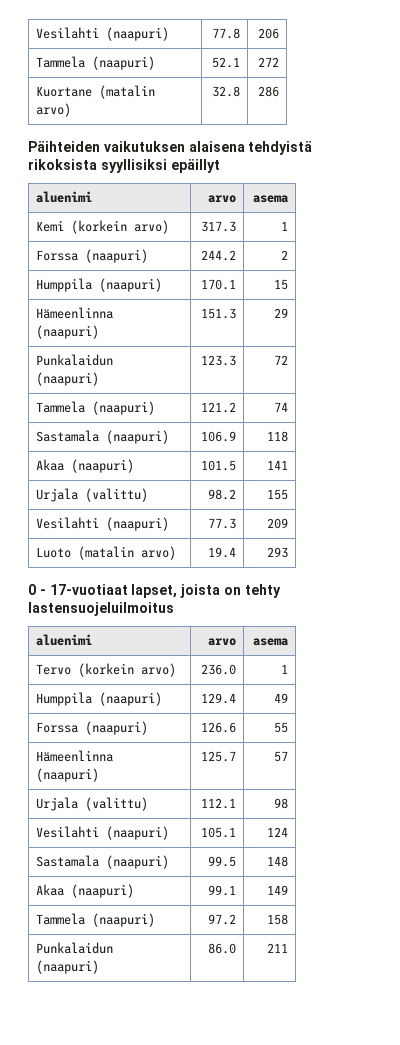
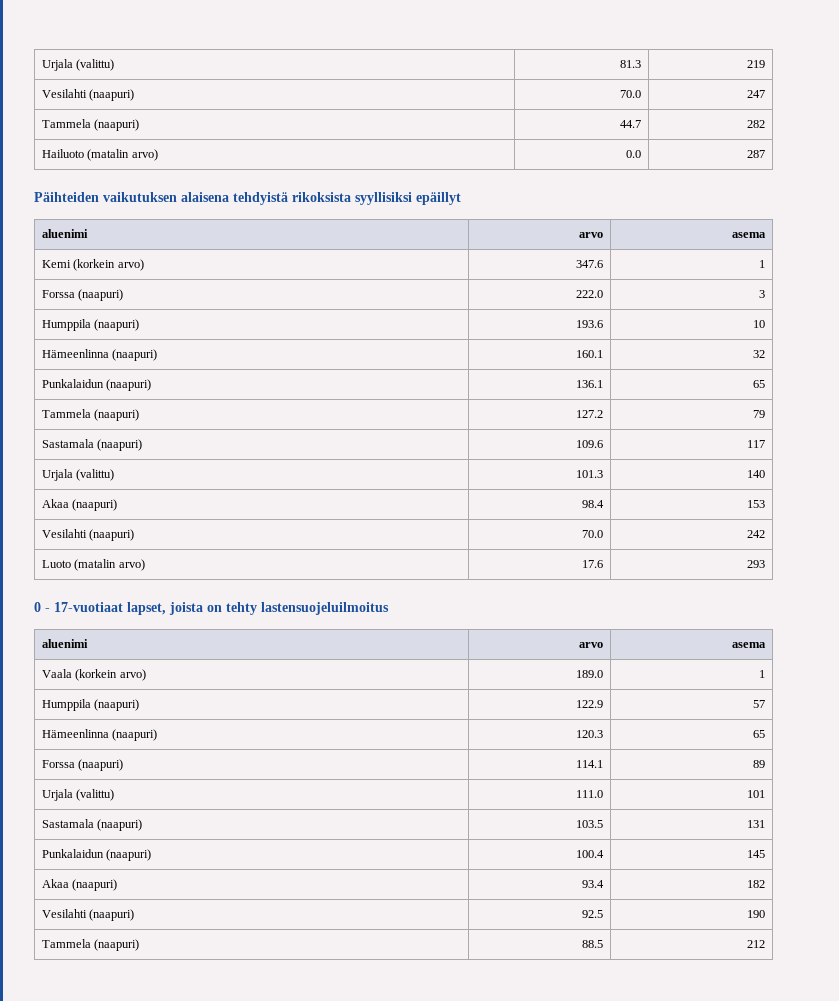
[36,27,170,41] [211,28,240,39] [257,28,279,39] [36,56,156,70] [211,57,240,68] [257,57,279,67] [36,85,156,99] [36,103,72,117] [211,86,240,97] [257,86,279,97] Vesilahti (naapuri) | 77.8 | 206 // Tammela (naapuri) | 52.1 | 272 // Kuortane (matalin arvo) | 32.8 | 286 -> [41,59,115,71] [620,60,642,68] [747,60,766,68] [41,89,135,101] [620,90,642,98] [747,90,766,98] [41,119,140,131] [620,120,642,128] [747,120,766,128] [41,149,158,161] [626,150,642,158] [747,150,766,158] Urjala (valittu) | 81.3 | 219 // Vesilahti (naapuri) | 70.0 | 247 // Tammela (naapuri) | 44.7 | 282 // Hailuoto (matalin arvo) | 0.0 | 287
[200,221,236,232] 317.3 -> [576,260,604,268] 347.6
[200,250,236,261] [280,250,288,260] [36,278,163,292] [200,279,236,290] [273,279,288,290] [36,307,114,319] [36,325,100,339] [200,308,236,319] [273,308,288,318] [36,354,114,366] [36,372,100,386] [200,355,236,366] [273,355,288,365] [36,401,156,415] [200,402,236,413] [273,402,288,412] [36,430,170,444] [200,431,236,442] [266,431,288,442] [36,459,135,473] [200,460,236,471] [266,460,288,470] [36,488,149,502] [207,489,236,500] [266,489,288,500] [36,517,170,531] [207,518,236,529] [266,518,288,529] 244.2 | 2 // Humppila (naapuri) | 170.1 | 15 // Hämeenlinna (naapuri) | 151.3 | 29 // Punkalaidun (naapuri) | 123.3 | 72 // Tammela (naapuri) | 121.2 | 74 // Sastamala (naapuri) | 106.9 | 118 // Akaa (naapuri) | 101.5 | 141 // Urjala (valittu) | 98.2 | 155 // Vesilahti (naapuri) | 77.3 | 209 -> [576,290,604,298] [759,290,766,298] [41,319,140,331] [576,320,604,328] [753,320,766,328] [41,349,158,361] [576,350,604,358] [753,350,766,358] [41,379,152,391] [576,380,604,388] [753,380,766,388] [41,409,140,421] [576,410,604,418] [753,410,766,418] [41,439,143,451] [576,440,604,448] [747,440,766,448] [41,469,115,481] [576,470,604,478] [747,470,766,478] [41,499,118,511] [582,500,605,508] [747,500,766,508] [41,529,135,541] [582,530,604,538] [747,530,766,538] 222.0 | 3 // Humppila (naapuri) | 193.6 | 10 // Hämeenlinna (naapuri) | 160.1 | 32 // Punkalaidun (naapuri) | 136.1 | 65 // Tammela (naapuri) | 127.2 | 79 // Sastamala (naapuri) | 109.6 | 117 // Urjala (valittu) | 101.3 | 140 // Akaa (naapuri) | 98.4 | 153 // Vesilahti (naapuri) | 70.0 | 242
[207,547,236,558] 19.4 -> [582,560,604,568] 17.6
[36,663,177,677] [200,664,236,675] Tervo (korkein arvo) | 236.0 -> [41,669,146,681] [576,670,604,678] Vaala (korkein arvo) | 189.0
[200,693,236,704] [273,693,288,703] [36,721,149,735] [200,722,236,733] [273,722,288,733] [36,750,114,762] [36,768,100,782] [200,751,236,762] [273,751,288,762] [36,797,149,811] [200,798,236,809] [273,798,288,809] [36,826,170,840] [200,827,236,838] [266,827,288,837] [36,855,170,869] [207,856,236,867] [266,856,288,867] [36,884,135,898] [207,885,236,896] [266,885,288,895] [36,913,156,927] [207,914,236,925] [266,914,288,925] [36,942,114,954] [36,960,100,974] [207,943,236,954] [266,943,288,953] 129.4 | 49 // Forssa (naapuri) | 126.6 | 55 // Hämeenlinna (naapuri) | 125.7 | 57 // Urjala (valittu) | 112.1 | 98 // Vesilahti (naapuri) | 105.1 | 124 // Sastamala (naapuri) | 99.5 | 148 // Akaa (naapuri) | 99.1 | 149 // Tammela (naapuri) | 97.2 | 158 // Punkalaidun (naapuri) | 86.0 | 211 -> [576,700,604,708] [753,700,766,708] [41,729,158,741] [576,730,604,738] [753,730,766,738] [41,759,124,771] [576,760,604,768] [753,760,766,768] [41,789,115,801] [576,790,604,798] [747,790,766,798] [41,819,143,831] [576,820,604,828] [747,820,766,828] [41,849,152,861] [576,850,605,858] [747,850,766,858] [41,879,118,891] [582,880,605,888] [747,880,766,888] [41,909,135,921] [582,910,604,918] [747,910,766,918] [41,939,140,951] [582,940,604,948] [747,940,766,948] 122.9 | 57 // Hämeenlinna (naapuri) | 120.3 | 65 // Forssa (naapuri) | 114.1 | 89 // Urjala (valittu) | 111.0 | 101 // Sastamala (naapuri) | 103.5 | 131 // Punkalaidun (naapuri) | 100.4 | 145 // Akaa (naapuri) | 93.4 | 182 // Vesilahti (naapuri) | 92.5 | 190 // Tammela (naapuri) | 88.5 | 212

